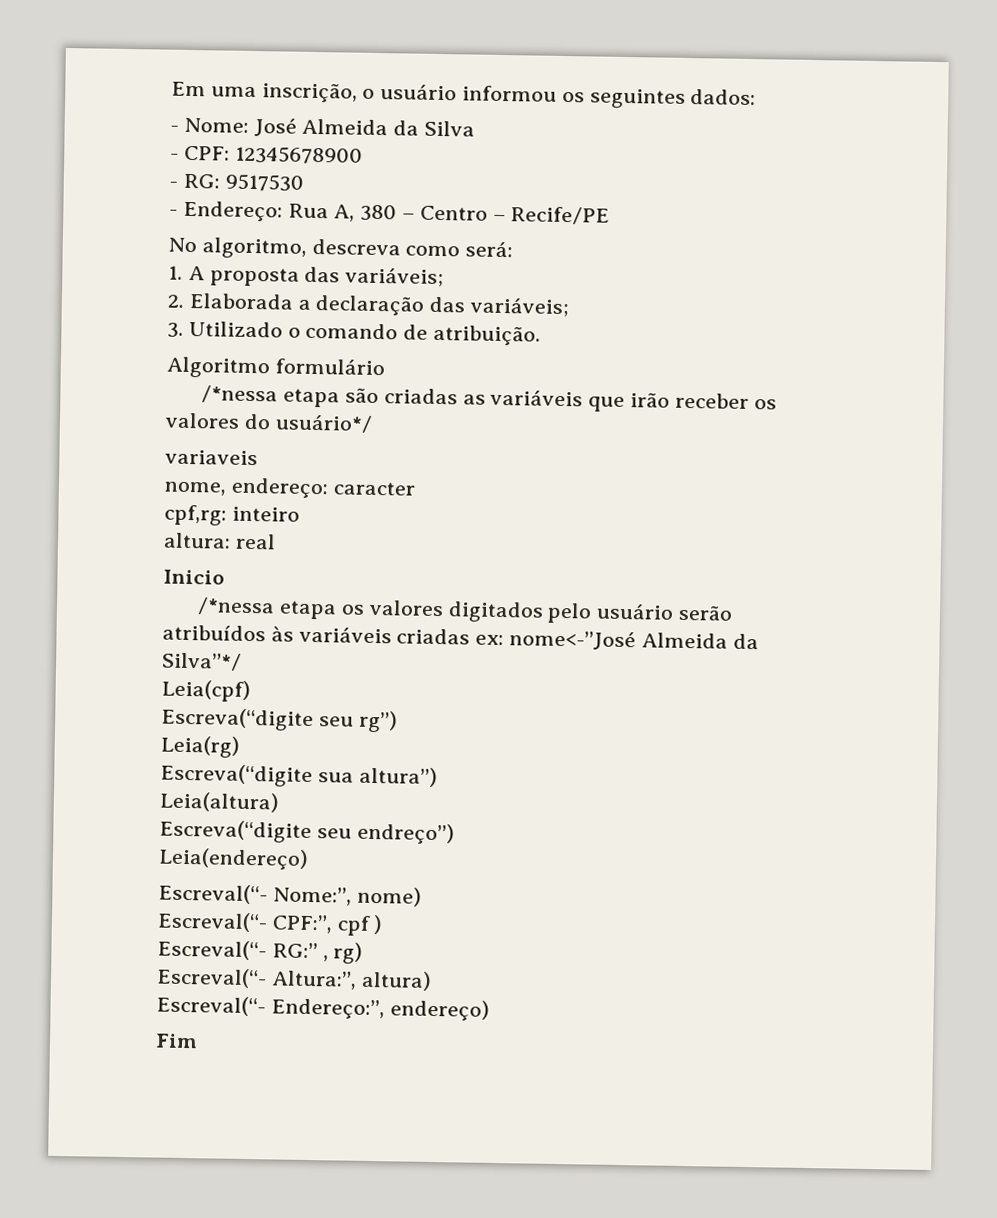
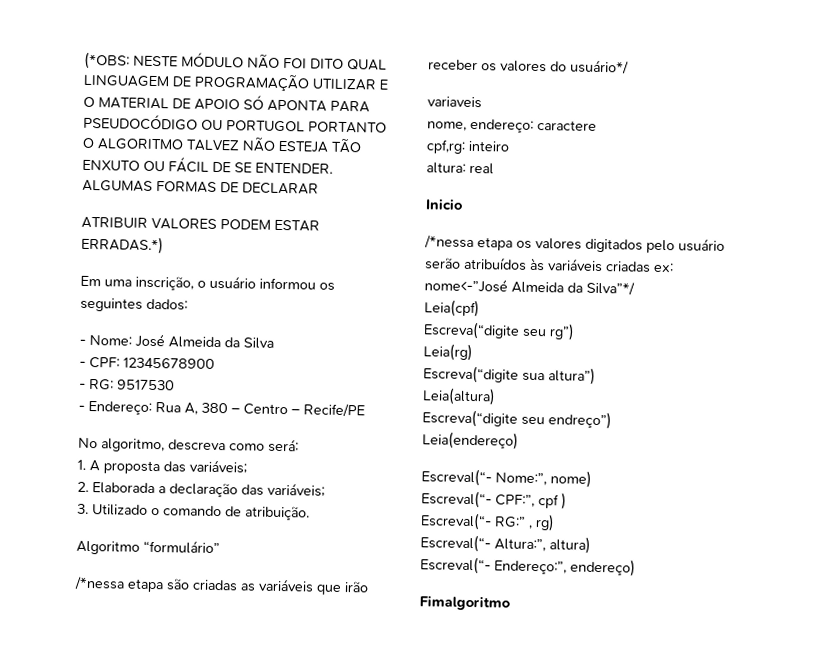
(171, 89) none -> [84,51,387,71] [83,72,388,92] [83,94,370,113] [83,112,387,134] [82,136,362,154] [82,156,333,174] [82,179,319,195] [81,216,320,232] [81,235,164,255] (*OBS: NESTE MÓDULO NÃO FOI DITO QUAL LINGUAGEM DE PROGRAMAÇÃO UTILIZAR E O MATERIAL DE APOIO SÓ APONTA PARA PSEUDOCÓDIGO OU PORTUGOL PORTANTO O ALGORITMO TALVEZ NÃO ESTEJA TÃO ENXUTO OU FÁCIL DE SE ENTENDER. ALGUMAS FORMAS DE DECLARAR // ATRIBUIR VALORES PODEM ESTAR ERRADAS.*) //
[274,358,385,376] formulário -> [143,539,220,555] “formulário”
[332,481,416,496] caracter -> [537,120,597,131] caractere
[155,1033,198,1049] Fim -> [419,595,510,611] Fimalgoritmo

